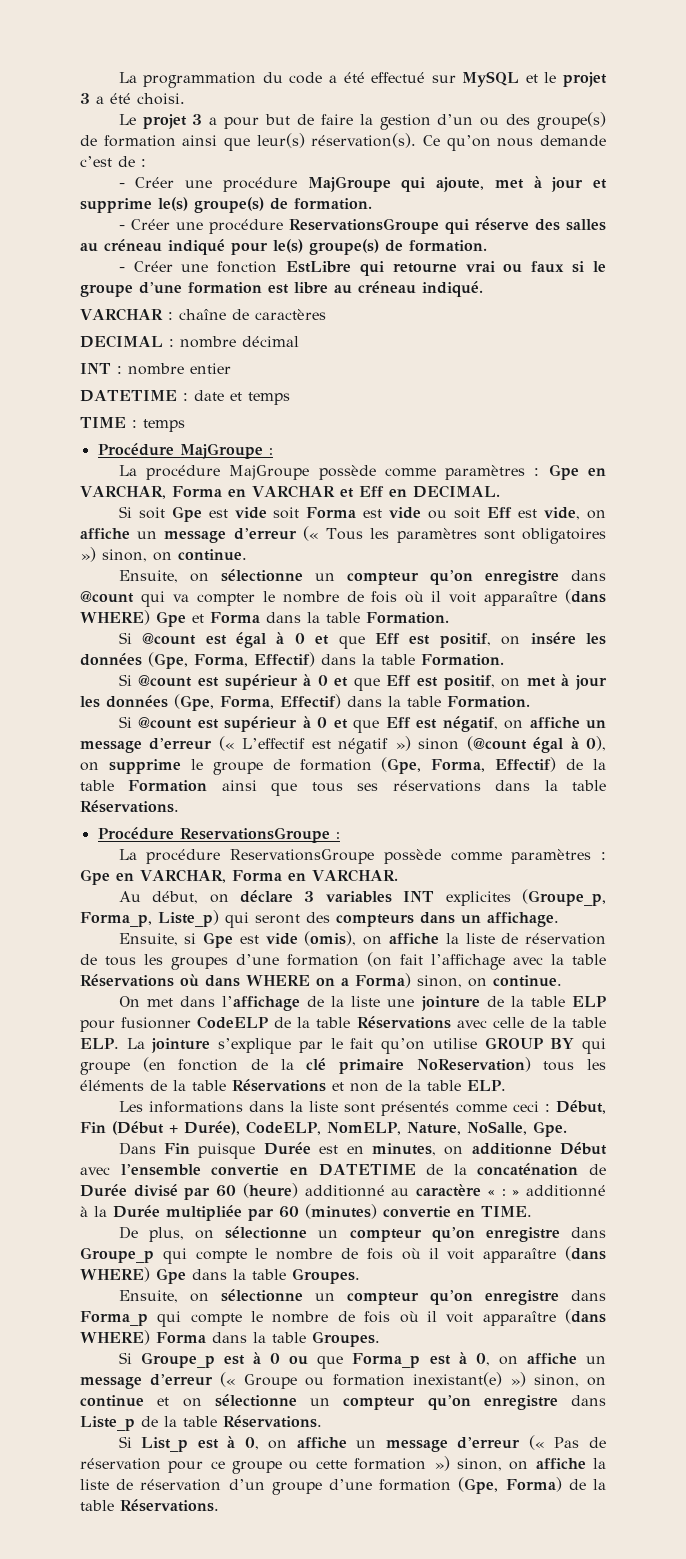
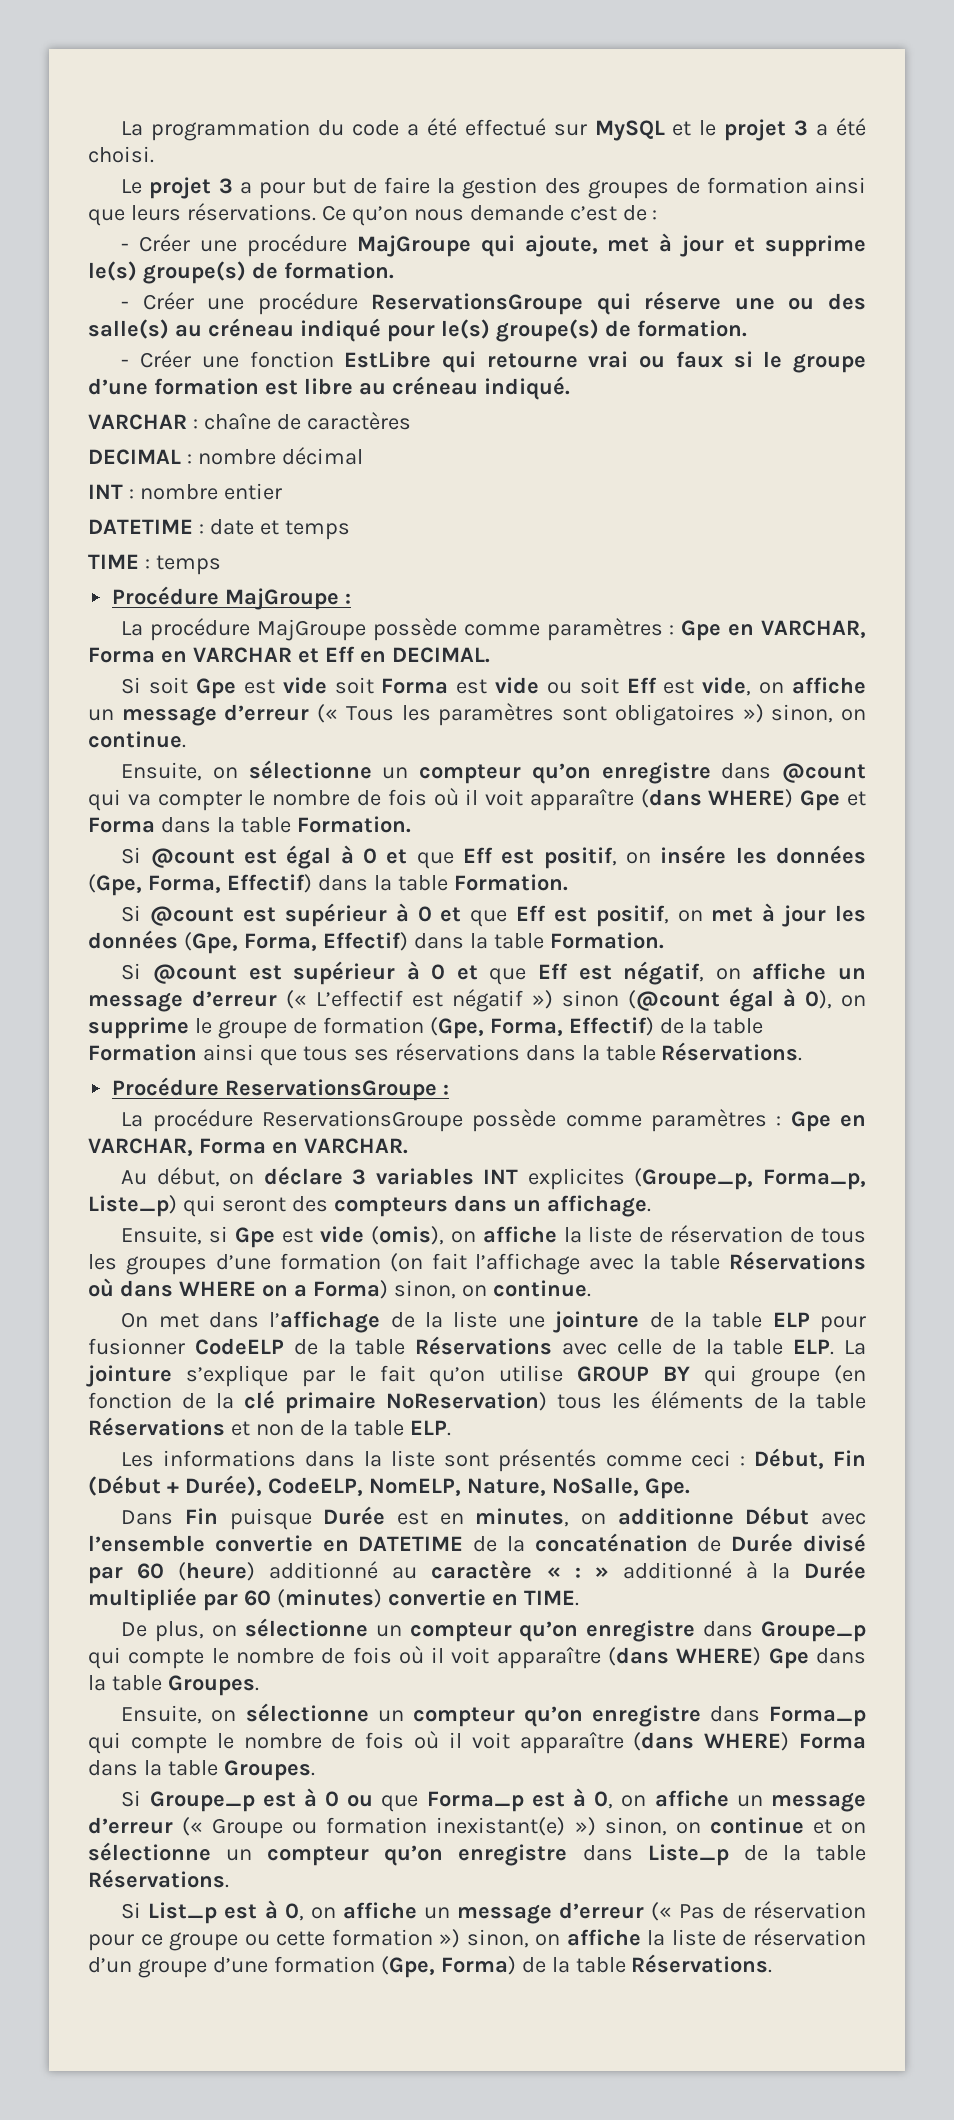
[437,112,606,130] d’un ou des groupe(s) -> [544,178,669,199] des groupes
[256,133,417,148] leur(s) réservation(s). -> [130,203,316,221] leurs réservations.
[534,219,607,231] des salles -> [734,293,866,310] [88,319,169,339] une ou des salle(s)

